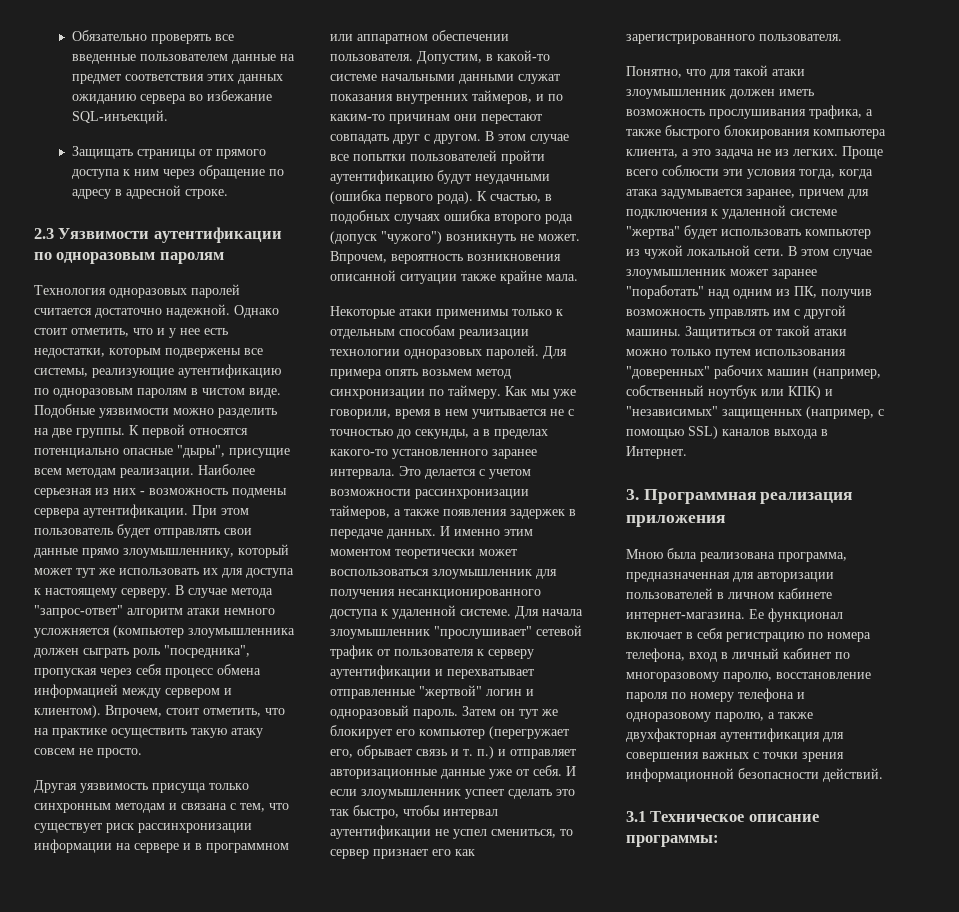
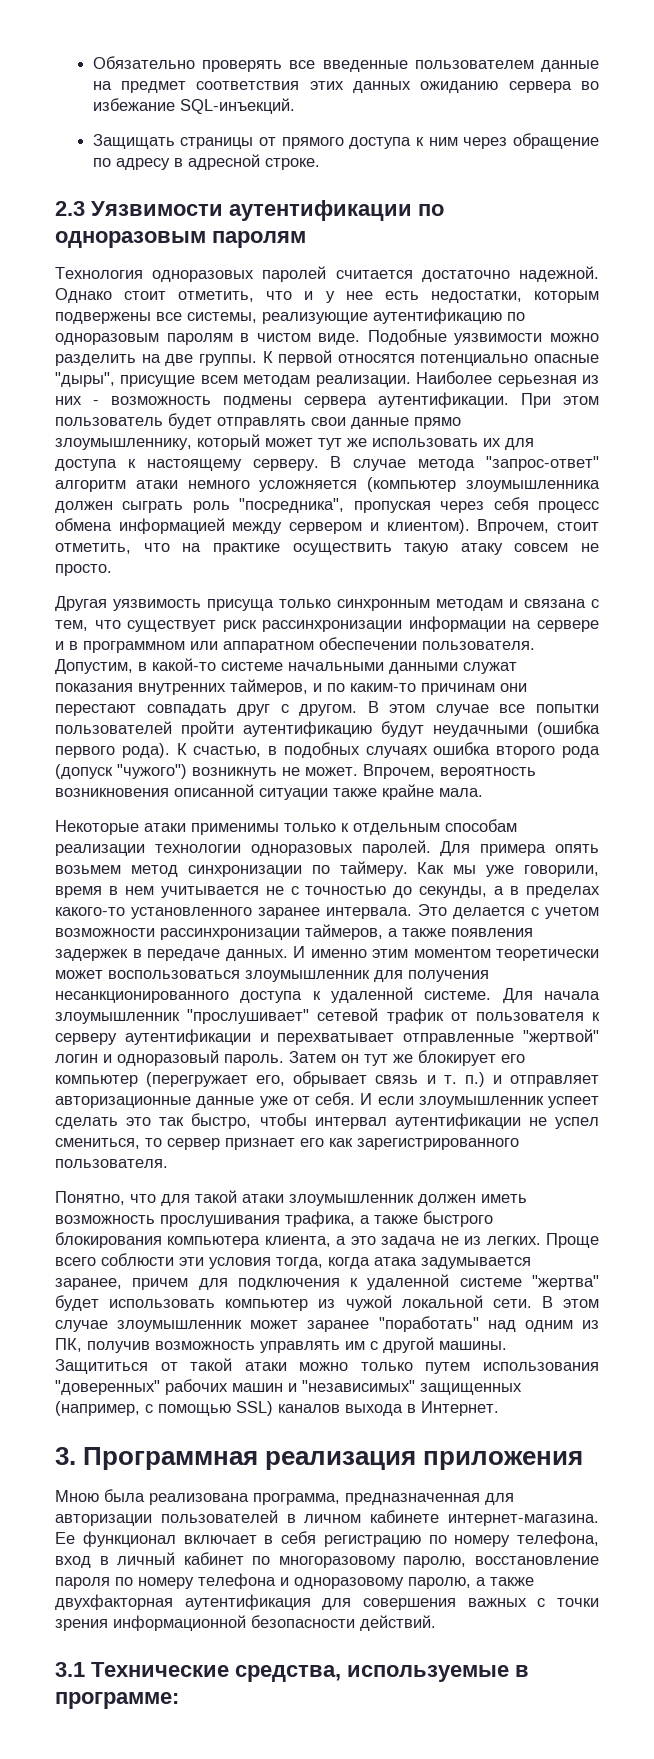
[813,366,881,379] [626,385,821,399] (например, собственный ноутбук или КПК) -> (283, 1387) none
[827,632,871,642] номера -> [454,1535,511,1547] номеру
[650,811,819,822] [626,835,719,847] Техническое описание программы: -> [91,1662,529,1682] [55,1692,179,1709] Технические средства, используемые в программе:

